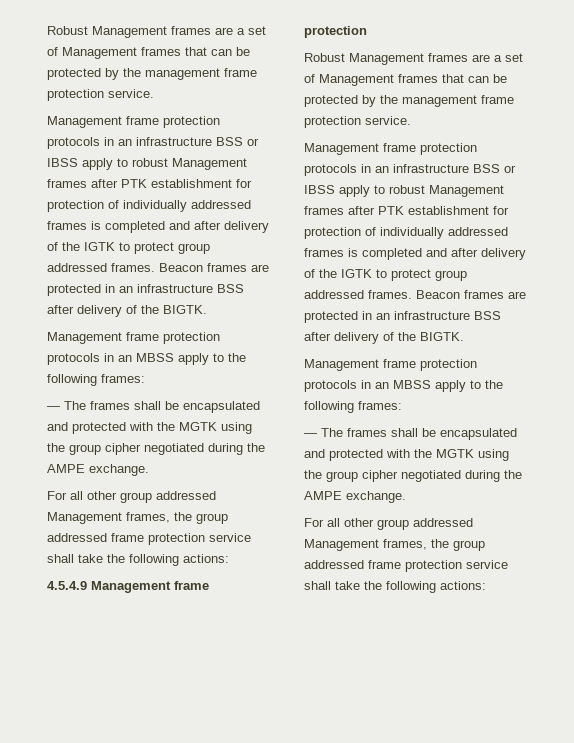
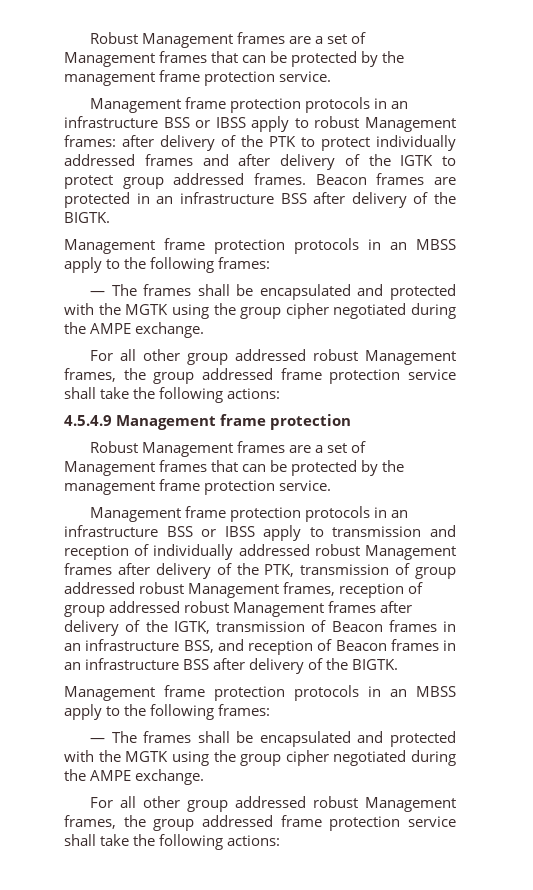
[47,179,252,188] [47,200,251,212] [47,221,165,233] frames after PTK establishment for protection of individually addressed frames is completed -> [64,135,456,151] [64,154,193,166] frames: after delivery of the PTK to protect individually addressed frames
(216, 495) none -> [312,349,358,361] robust
[389,185,504,197] [304,206,509,215] [304,227,508,239] [304,248,526,260] [304,269,467,281] [304,290,526,299] [304,311,358,323] robust Management frames after PTK establishment for protection of individually addressed frames is completed and after delivery of the IGTK to protect group addressed frames. Beacon frames are protected -> [332,525,456,537] [64,544,456,560] [64,563,456,579] [64,582,424,598] [64,601,413,617] [64,620,456,636] [64,639,439,655] transmission and reception of individually addressed robust Management frames after delivery of the PTK, transmission of group addressed robust Management frames, reception of group addressed robust Management frames after delivery of the IGTK, transmission of Beacon frames in an infrastructure BSS, and reception of Beacon frames
(473, 522) none -> [312,796,358,808] robust

